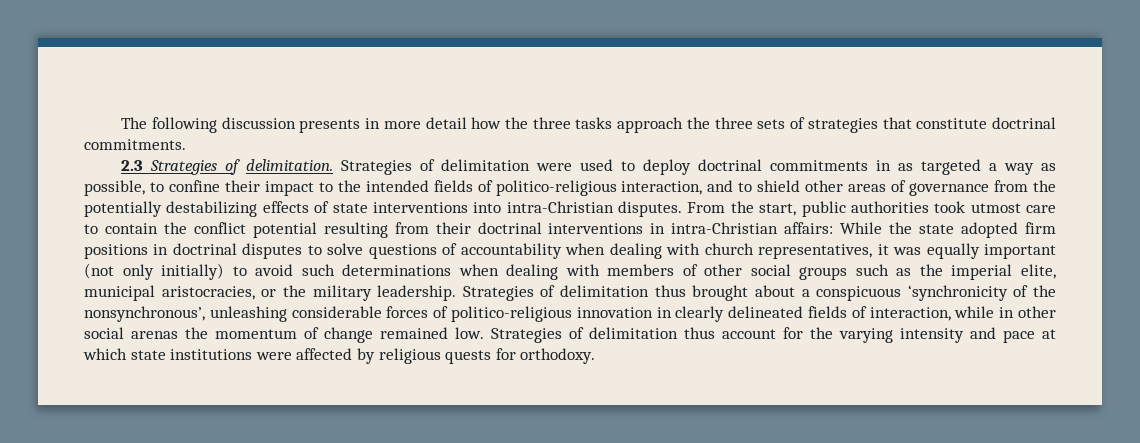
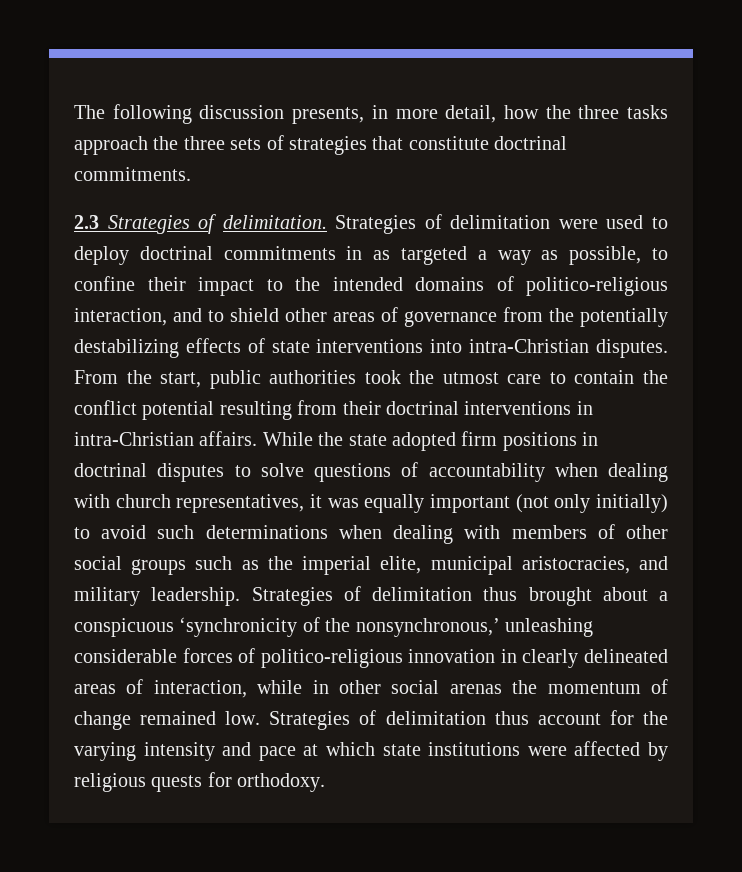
[299,119,361,133] presents -> [292,107,365,124] presents,
[425,117,467,129] detail -> [445,105,497,123] detail,
[433,180,473,192] fields -> [415,277,484,291] domains
(966, 207) none -> [409,370,435,384] the
[784,222,834,234] affairs: -> [199,431,258,446] affairs.
[261,285,306,297] or the -> [639,556,668,570] and
[84,306,205,322] nonsynchronous’, -> [355,618,500,637] nonsynchronous,’
[807,306,847,318] fields -> [74,684,116,694] areas

